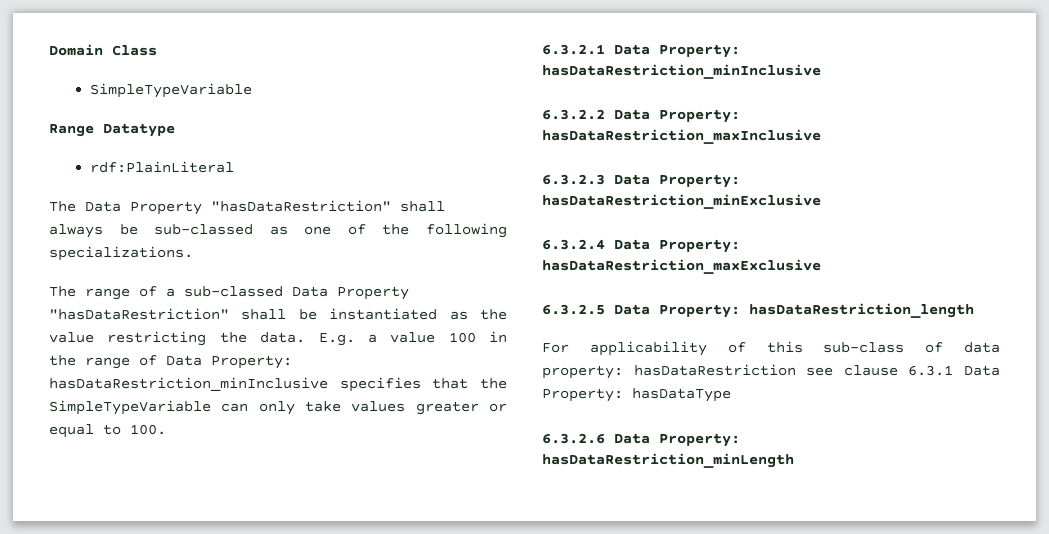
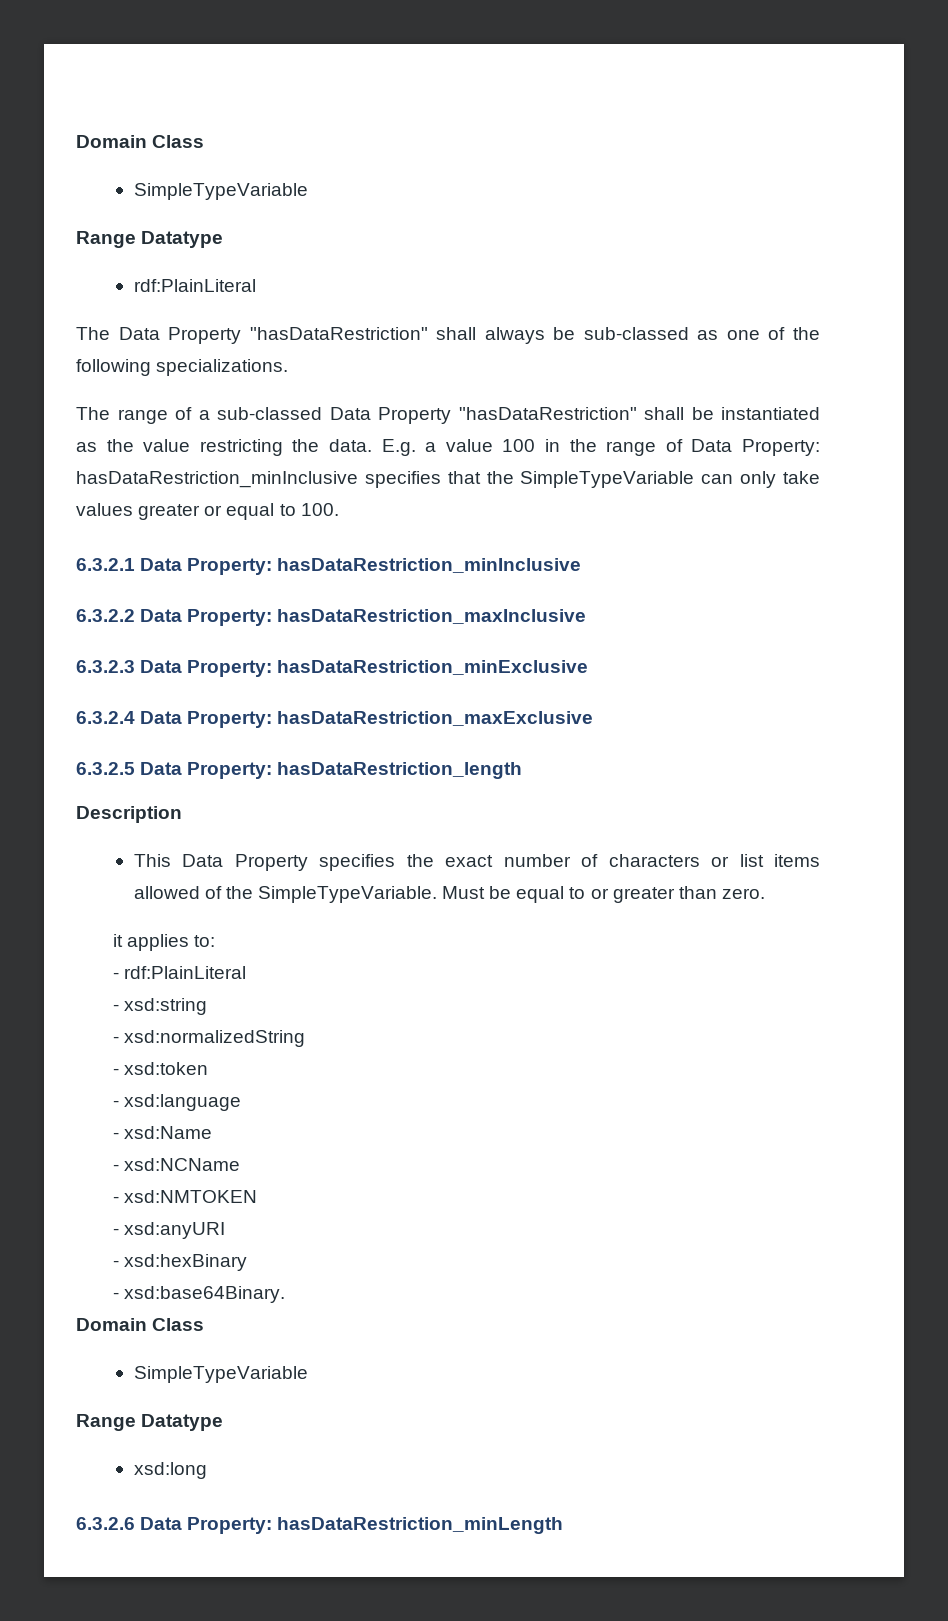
[542,341,1000,356] [542,364,1000,379] [542,388,731,402] For applicability of this sub-class of data property: hasDataRestriction see clause 6.3.1 Data Property: hasDataType -> [76,806,182,823] [133,854,821,871] [133,886,765,903] [112,934,215,951] [112,966,246,979] [112,998,207,1015] [112,1030,305,1047] [112,1062,208,1075] [112,1094,241,1111] [112,1126,212,1139] [112,1158,240,1171] [112,1190,257,1203] [112,1222,225,1239] [112,1254,247,1271] [112,1286,285,1303] [76,1318,205,1331] [133,1366,308,1383] [76,1414,224,1431] [133,1462,207,1479] Description // This Data Property specifies the exact number of characters or list items allowed of the SimpleTypeVariable. Must be equal to or greater than zero. // it applies to: // - rdf:PlainLiteral // - xsd:string // - xsd:normalizedString // - xsd:token // - xsd:language // - xsd:Name // - xsd:NCName // - xsd:NMTOKEN // - xsd:anyURI // - xsd:hexBinary // - xsd:base64Binary. // Domain Class // SimpleTypeVariable // Range Datatype // xsd:long

